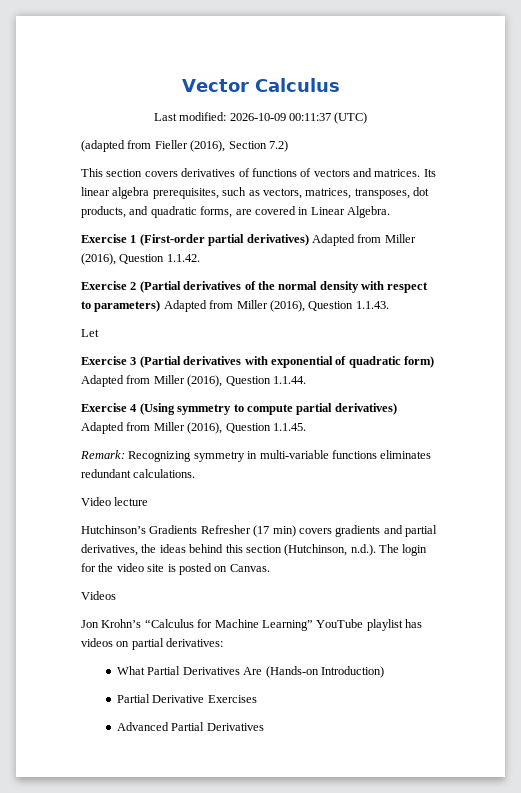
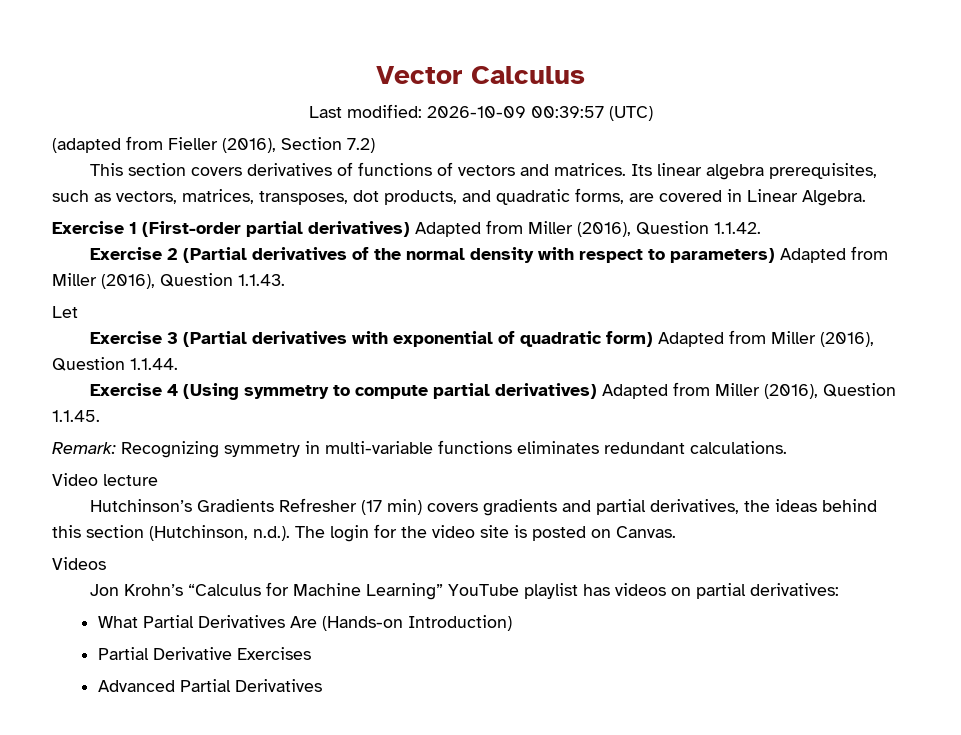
[288,113,331,121] 00:11:37 -> [530,106,604,118] 00:39:57

